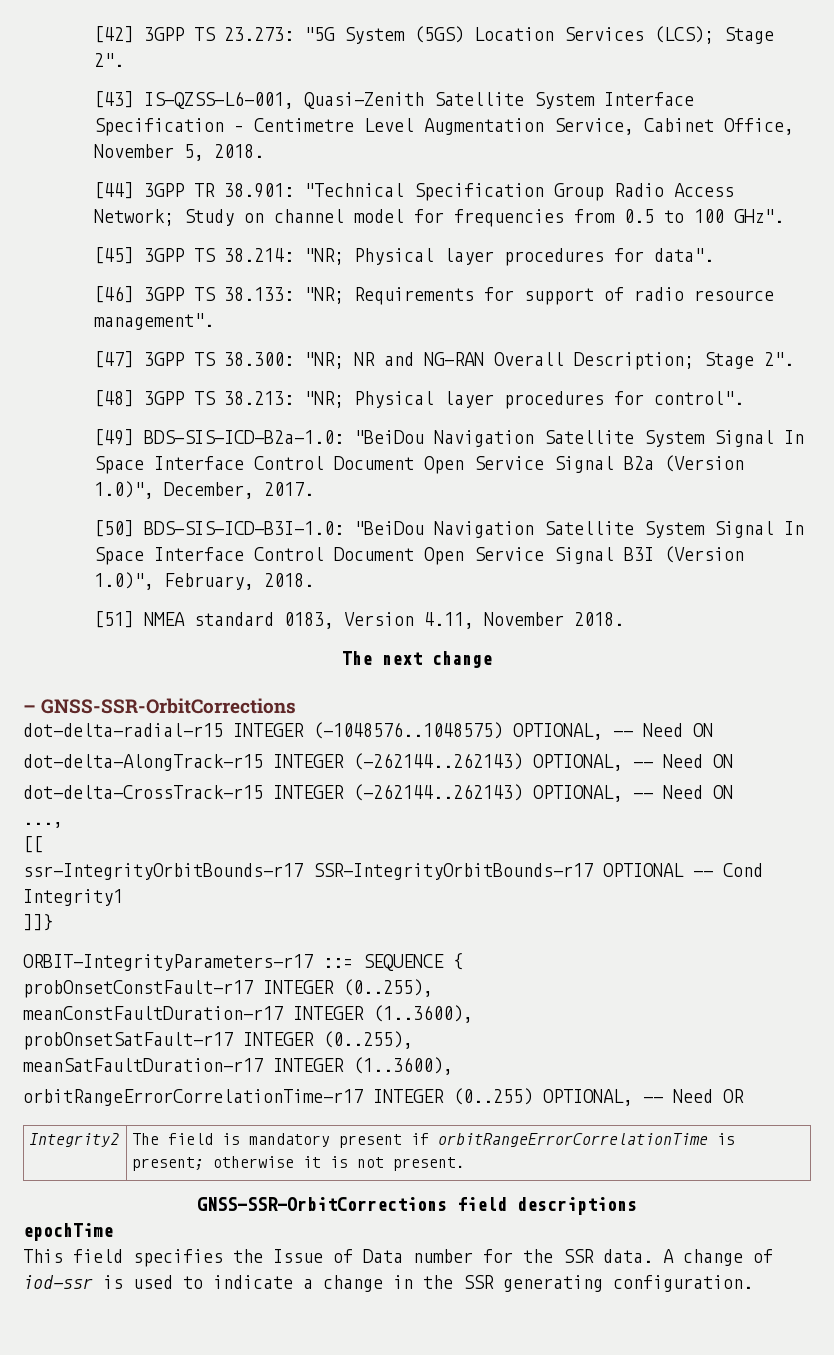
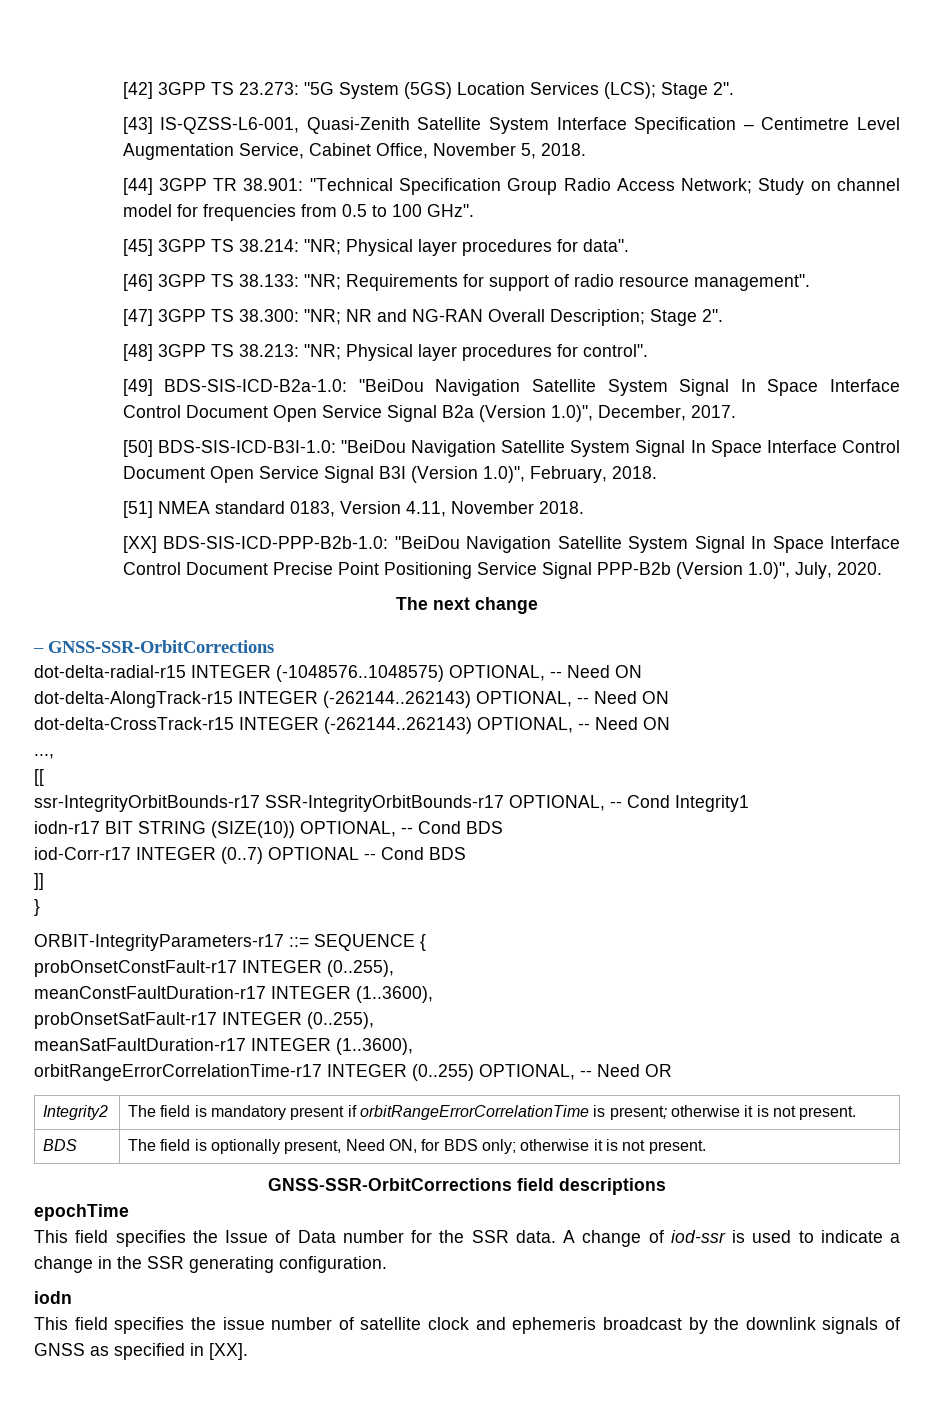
(624, 619) none -> [122,536,900,553] [122,562,882,579] // [XX] BDS-SIS-ICD-PPP-B2b-1.0: "BeiDou Navigation Satellite System Signal In Space Interface Control Document Precise Point Positioning Service Signal PPP-B2b (Version 1.0)", July, 2020.
[603,863,684,877] OPTIONAL -> [509,795,605,811] OPTIONAL,
[23,914,53,931] ]]} -> [34,821,503,838] [34,847,466,864] [34,873,44,890] [34,899,40,916] iodn-r17 BIT STRING (SIZE(10)) OPTIONAL, -- Cond BDS // iod-Corr-r17 INTEGER (0..7) OPTIONAL -- Cond BDS // ]] // }
(466, 1164) none -> [43,1139,78,1151] [128,1139,706,1154] // BDS | The field is optionally present, Need ON, for BDS only; otherwise it is not present.
(753, 1283) none -> [34,1291,72,1304] [34,1317,900,1334] [34,1343,248,1360] // iodn // This field specifies the issue number of satellite clock and ephemeris broadcast by the downlink signals of GNSS as specified in [XX].

